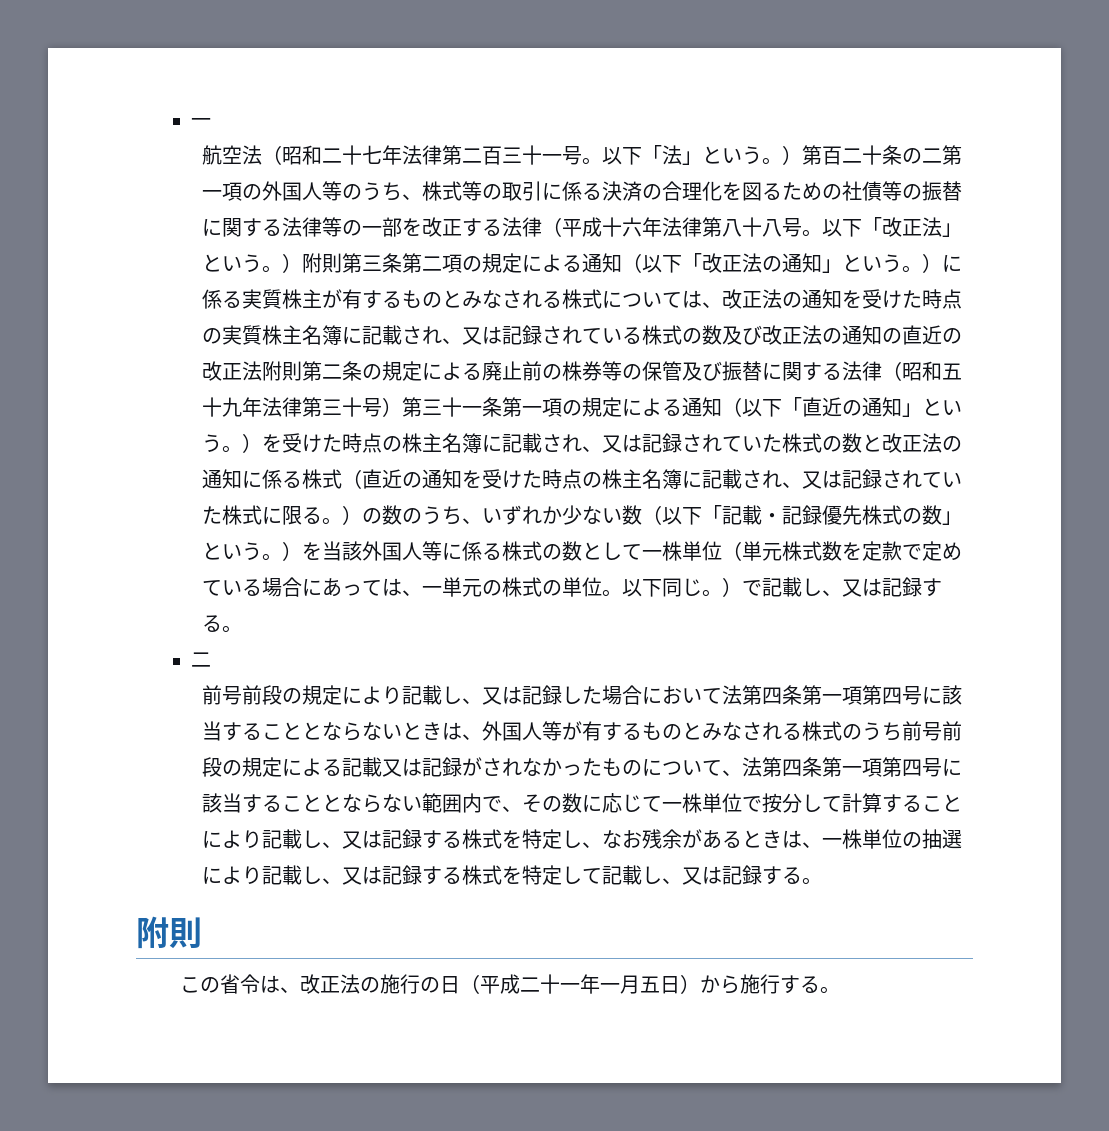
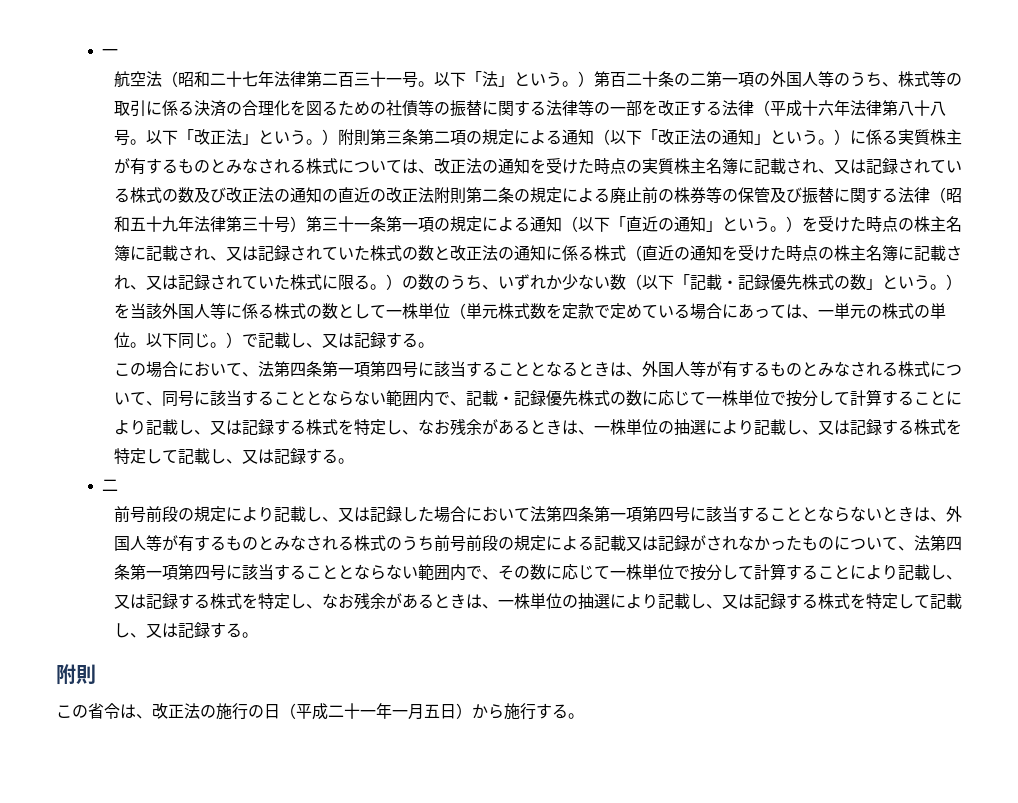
(243, 629) none -> [113,361,962,378] [113,389,962,407] [113,419,962,436] [113,448,354,464] // この場合において、法第四条第一項第四号に該当することとなるときは、外国人等が有するものとみなされる株式について、同号に該当することとならない範囲内で、記載・記録優先株式の数に応じて一株単位で按分して計算することにより記載し、又は記録する株式を特定し、なお残余があるときは、一株単位の抽選により記載し、又は記録する株式を特定して記載し、又は記録する。

